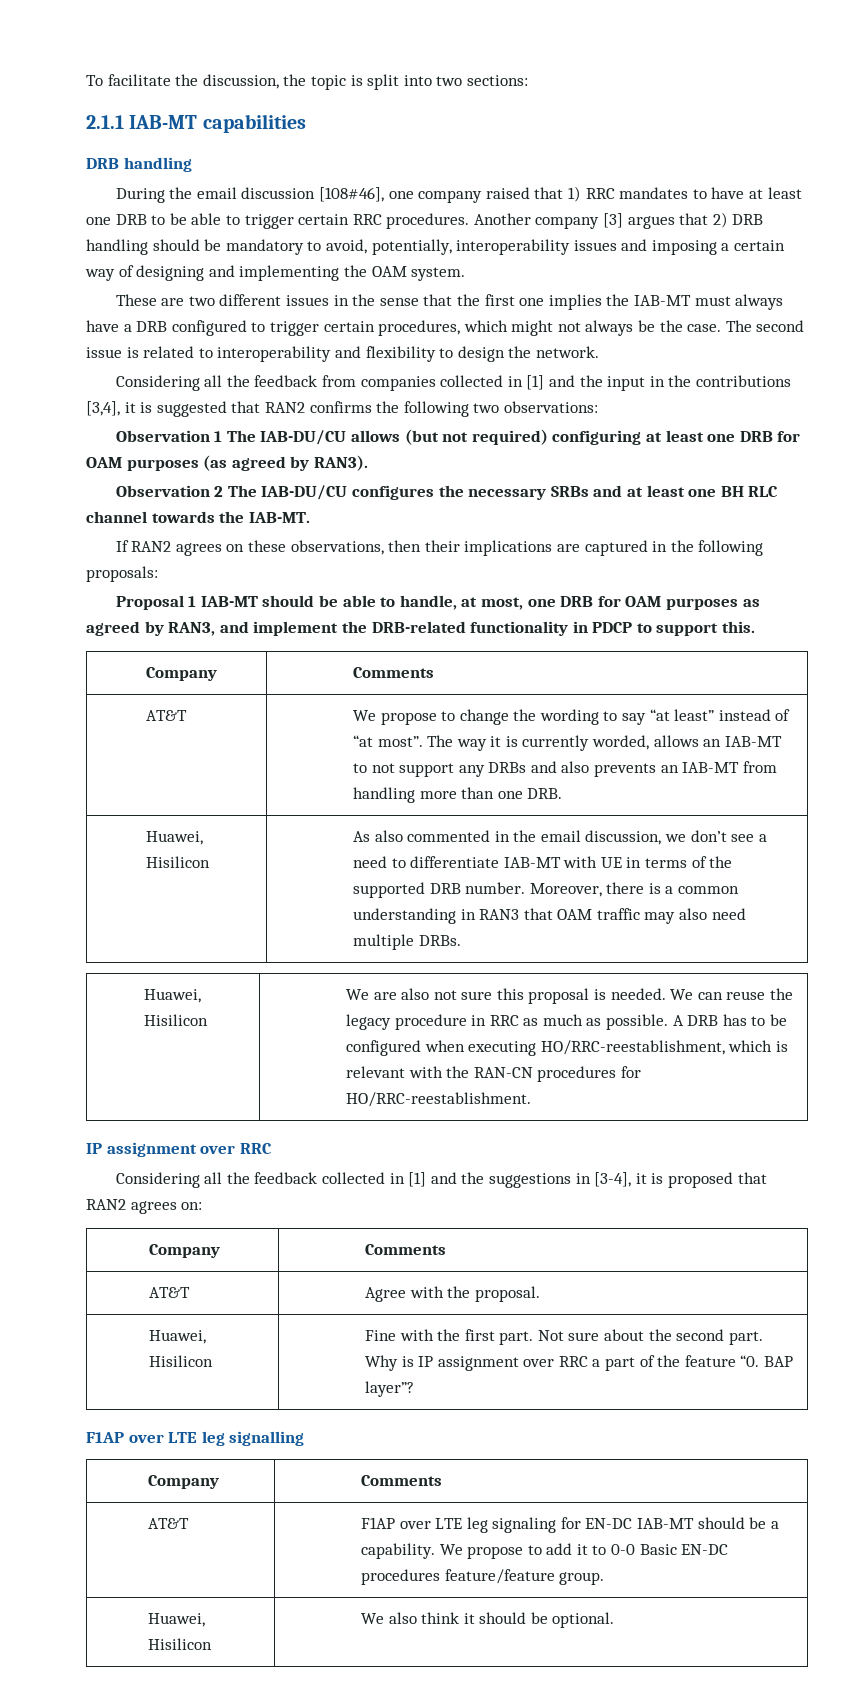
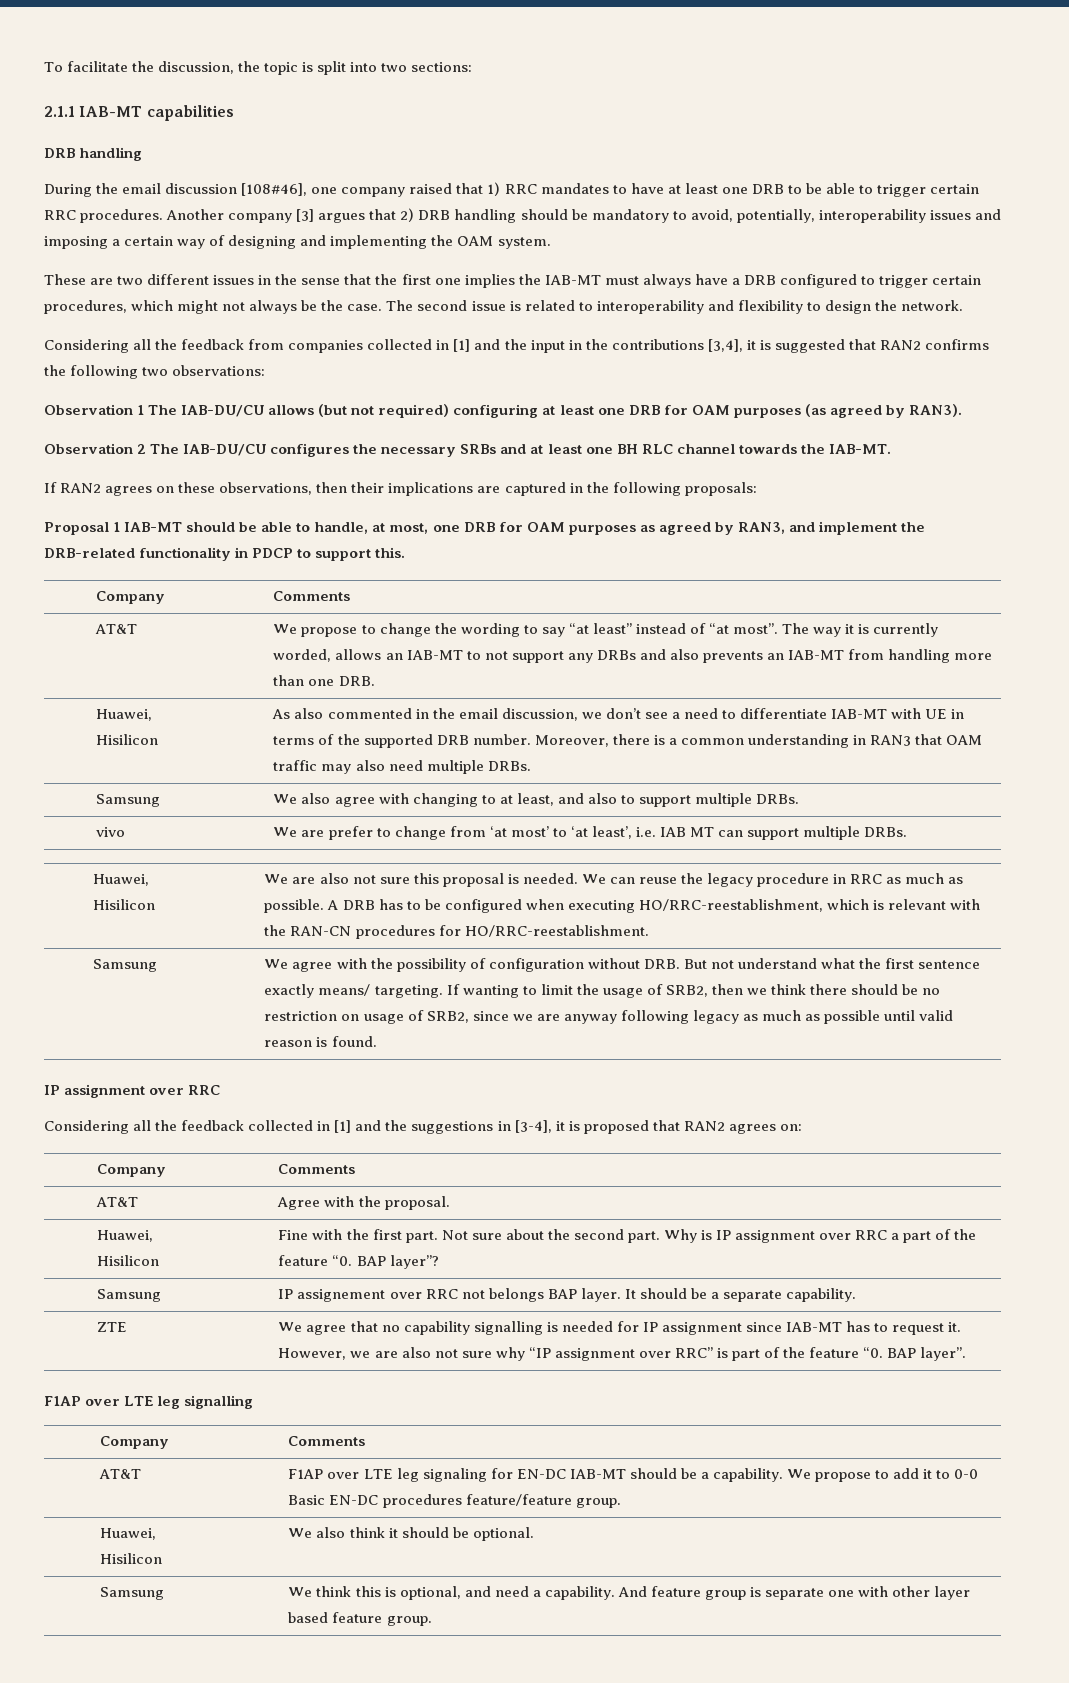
(461, 940) none -> [95,794,160,807] [273,793,800,807] [95,827,125,837] [273,826,908,840] // Samsung | We also agree with changing to at least, and also to support multiple DRBs. // vivo | We are prefer to change from ‘at most’ to ‘at least’, i.e. IAB MT can support multiple DRBs.
(531, 1099) none -> [92,959,157,972] [264,958,981,972] [264,984,941,998] [264,1010,954,1024] [264,1036,377,1047] // Samsung | We agree with the possibility of configuration without DRB. But not understand what the first sentence exactly means/ targeting. If wanting to limit the usage of SRB2, then we think there should be no restriction on usage of SRB2, since we are anyway following legacy as much as possible until valid reason is found.
(414, 1389) none -> [96,1289,161,1302] [278,1288,857,1302] [96,1322,127,1332] [278,1321,962,1335] [278,1347,967,1361] // Samsung | IP assignement over RRC not belongs BAP layer. It should be a separate capability. // ZTE | We agree that no capability signalling is needed for IP assignment since IAB-MT has to request it. However, we are also not sure why “IP assignment over RRC” is part of the feature “0. BAP layer”.
(615, 1620) none -> [99,1587,164,1600] [288,1586,971,1600] [288,1612,432,1626] // Samsung | We think this is optional, and need a capability. And feature group is separate one with other layer based feature group.

